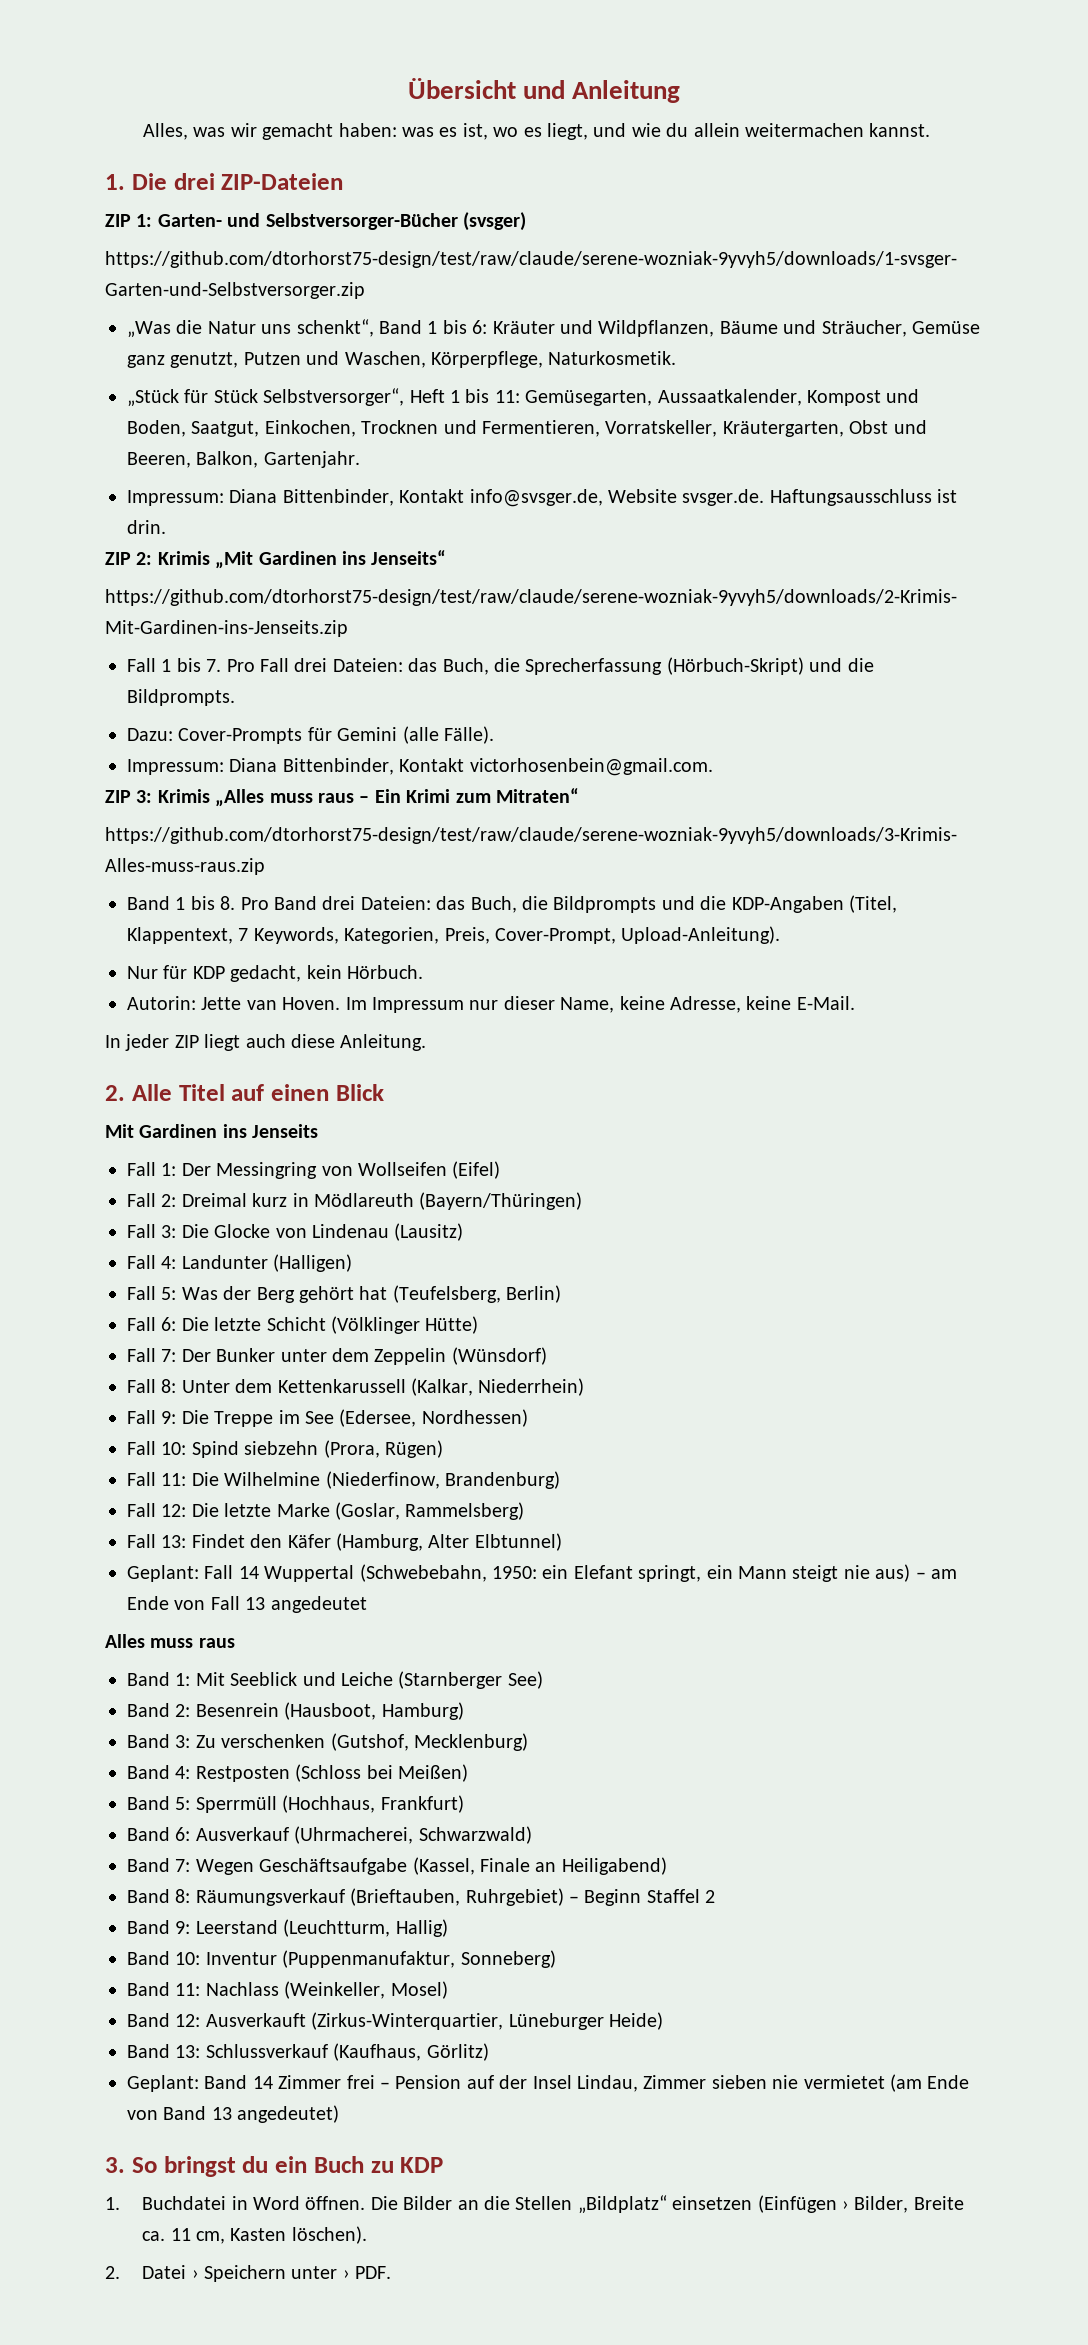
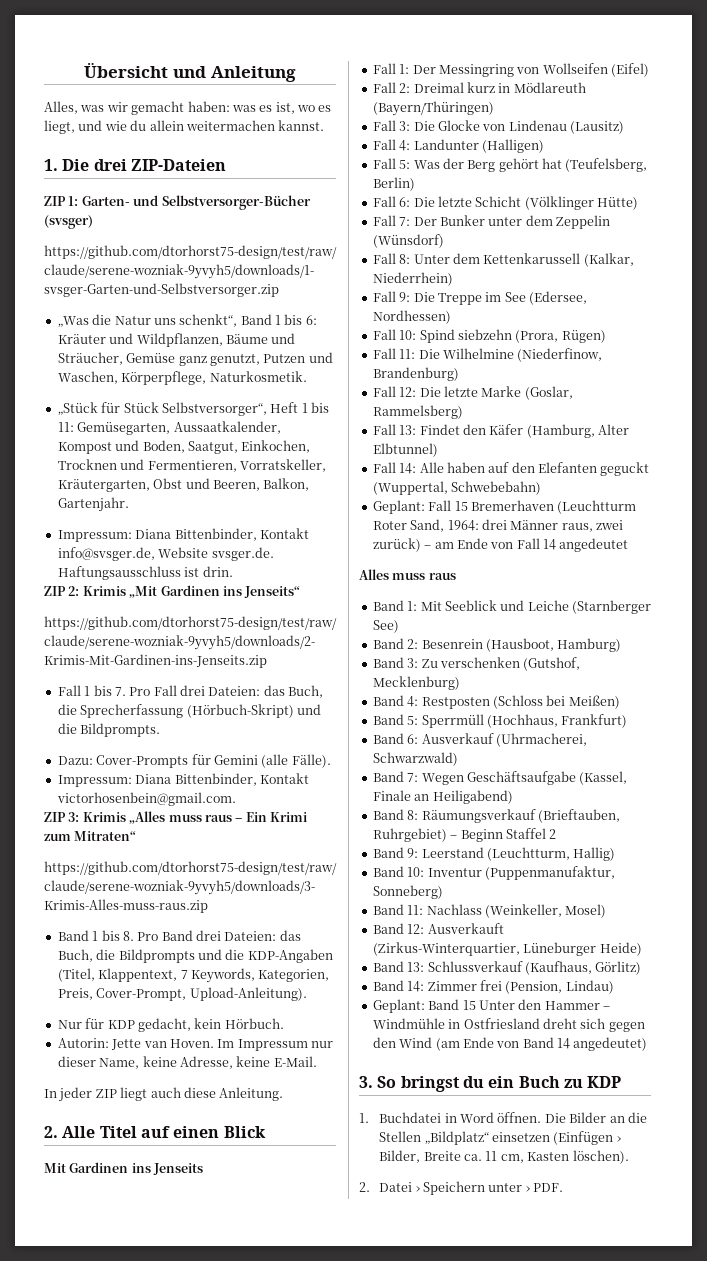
[127,1564,911,1582] Geplant: Fall 14 Wuppertal (Schwebebahn, 1950: ein Elefant springt, ein Mann steigt nie aus) -> [372,462,650,476] [372,481,542,495] [372,500,637,514] [372,519,623,532] [372,538,421,552] Fall 14: Alle haben auf den Elefanten geguckt (Wuppertal, Schwebebahn) // Geplant: Fall 15 Bremerhaven (Leuchtturm Roter Sand, 1964: drei Männer raus, zwei zurück)
[245,1597,266,1610] 13 -> [543,539,556,550] 14
[127,2075,885,2092] Geplant: Band 14 Zimmer frei – Pension auf der Insel Lindau, Zimmer sieben nie vermietet -> [372,980,614,994] [372,999,610,1013] [372,1018,645,1032] [372,1037,433,1048] Band 14: Zimmer frei (Pension, Lindau) // Geplant: Band 15 Unter den Hammer – Windmühle in Ostfriesland dreht sich gegen den Wind
[211,2107,232,2120] 13 -> [557,1038,570,1049] 14

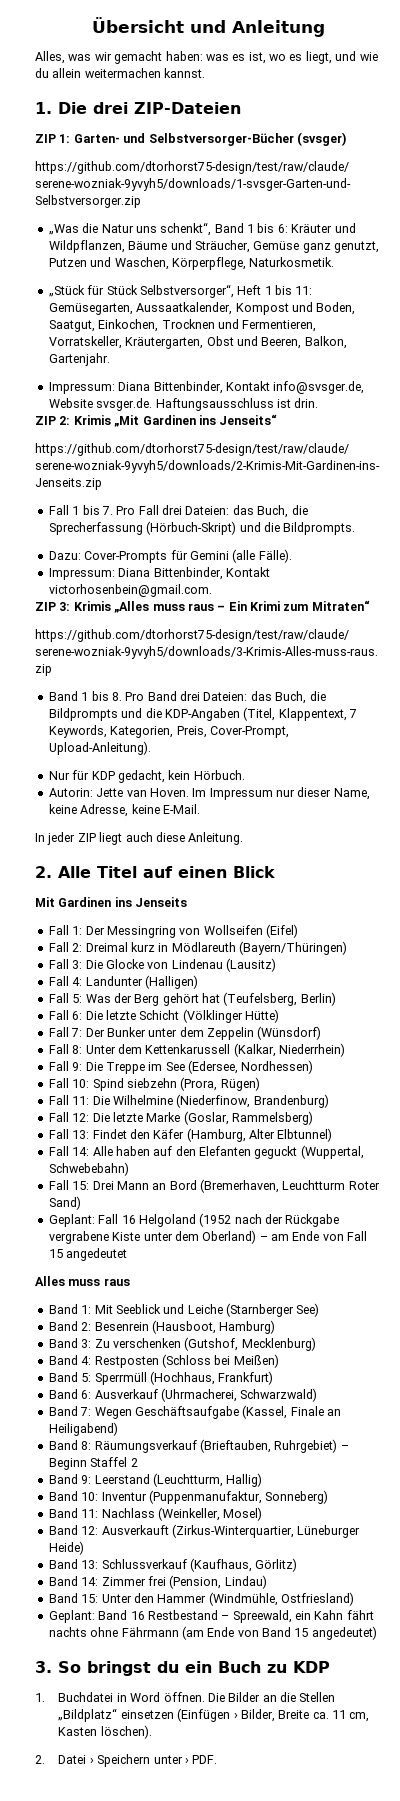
[372,500,637,514] [372,519,623,532] [372,538,421,552] Geplant: Fall 15 Bremerhaven (Leuchtturm Roter Sand, 1964: drei Männer raus, zwei zurück) -> [48,1179,380,1193] [48,1196,81,1210] [48,1213,340,1227] [48,1230,257,1244] Fall 15: Drei Mann an Bord (Bremerhaven, Leuchtturm Roter Sand) // Geplant: Fall 16 Helgoland (1952 nach der Rückgabe vergrabene Kiste unter dem Oberland)
[543,539,556,550] 14 -> [48,1249,63,1258] 15
[372,999,610,1013] [372,1018,645,1032] [372,1037,433,1048] Geplant: Band 15 Unter den Hammer – Windmühle in Ostfriesland dreht sich gegen den Wind -> [48,1592,354,1606] [48,1610,374,1623] [48,1627,179,1637] Band 15: Unter den Hammer (Windmühle, Ostfriesland) // Geplant: Band 16 Restbestand – Spreewald, ein Kahn fährt nachts ohne Fährmann
[557,1038,570,1049] 14 -> [294,1628,309,1637] 15

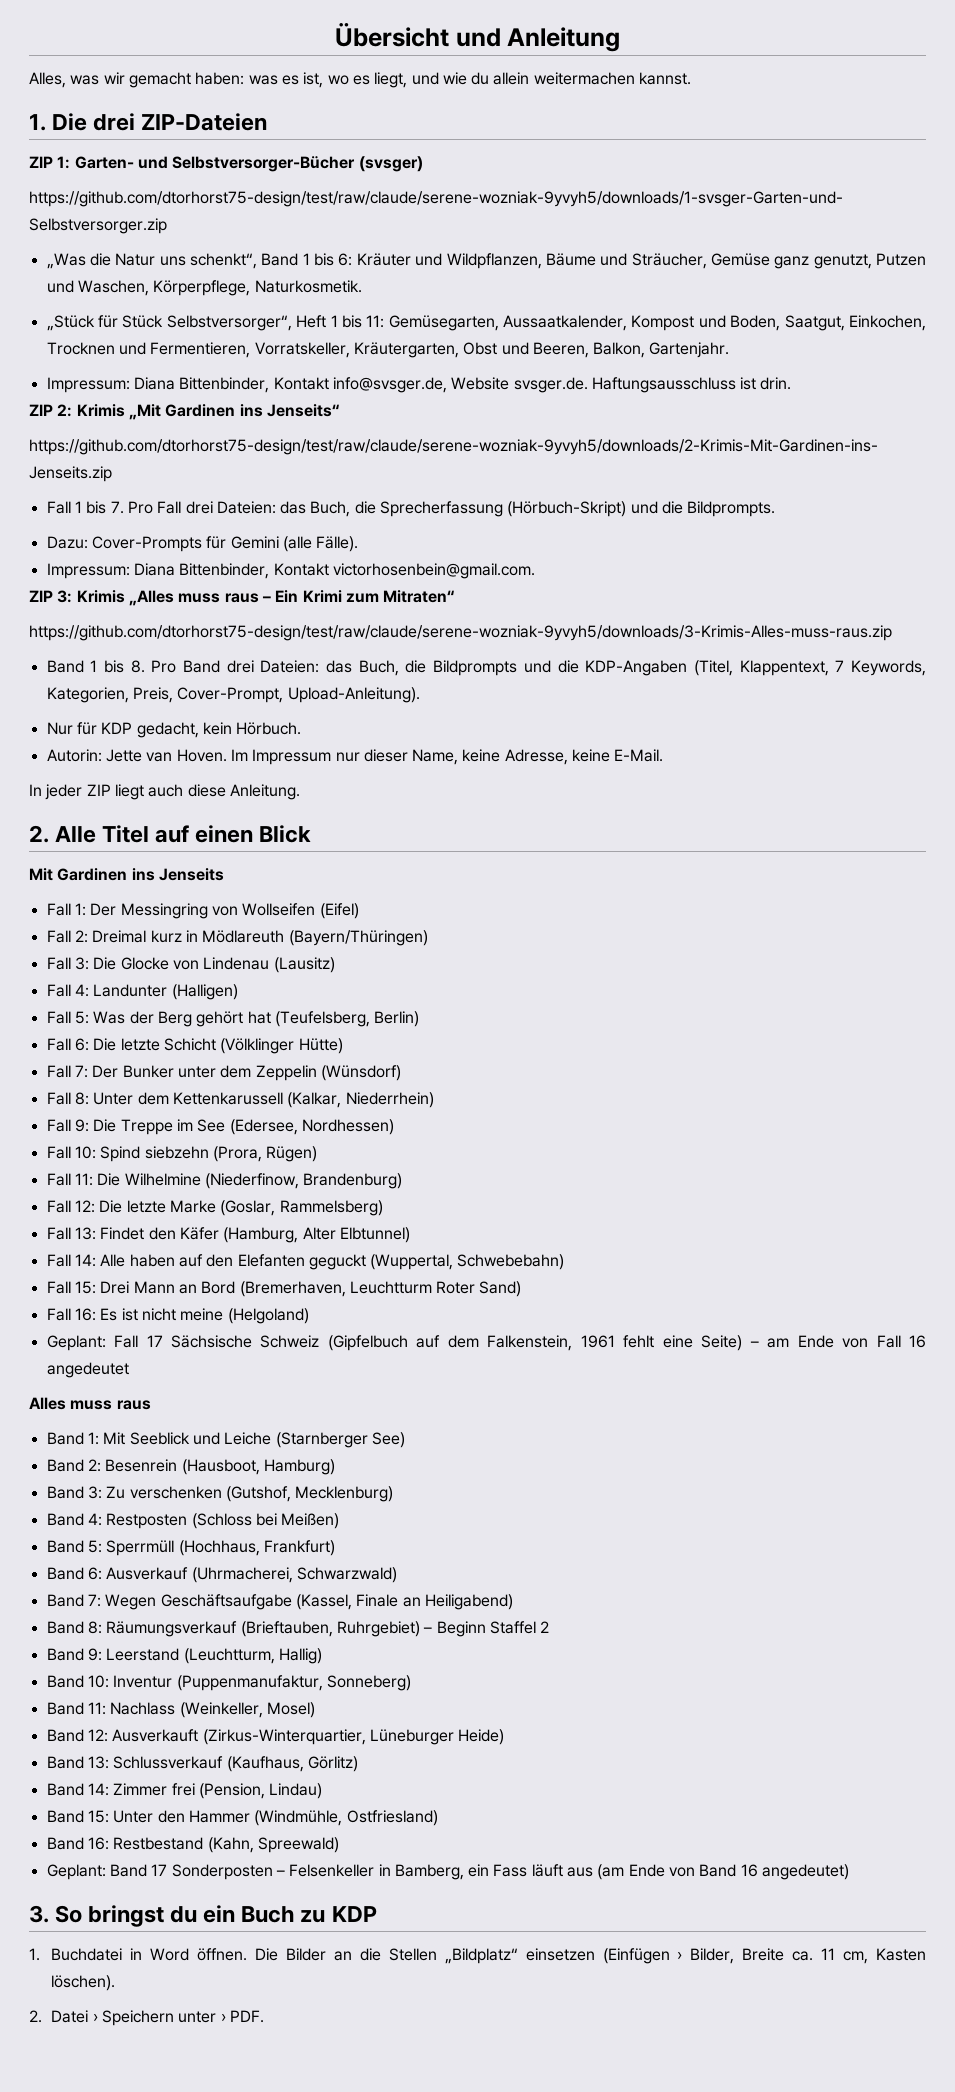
[48,1213,340,1227] [48,1230,257,1244] Geplant: Fall 16 Helgoland (1952 nach der Rückgabe vergrabene Kiste unter dem Oberland) -> [46,1308,309,1324] [46,1335,743,1351] Fall 16: Es ist nicht meine (Helgoland) // Geplant: Fall 17 Sächsische Schweiz (Gipfelbuch auf dem Falkenstein, 1961 fehlt eine Seite)
[48,1249,63,1258] 15 -> [909,1335,927,1348] 16
[48,1610,374,1623] [48,1627,179,1637] Geplant: Band 16 Restbestand – Spreewald, ein Kahn fährt nachts ohne Fährmann -> [46,1837,339,1853] [46,1864,594,1880] Band 16: Restbestand (Kahn, Spreewald) // Geplant: Band 17 Sonderposten – Felsenkeller in Bamberg, ein Fass läuft aus
[294,1628,309,1637] 15 -> [740,1864,758,1877] 16

